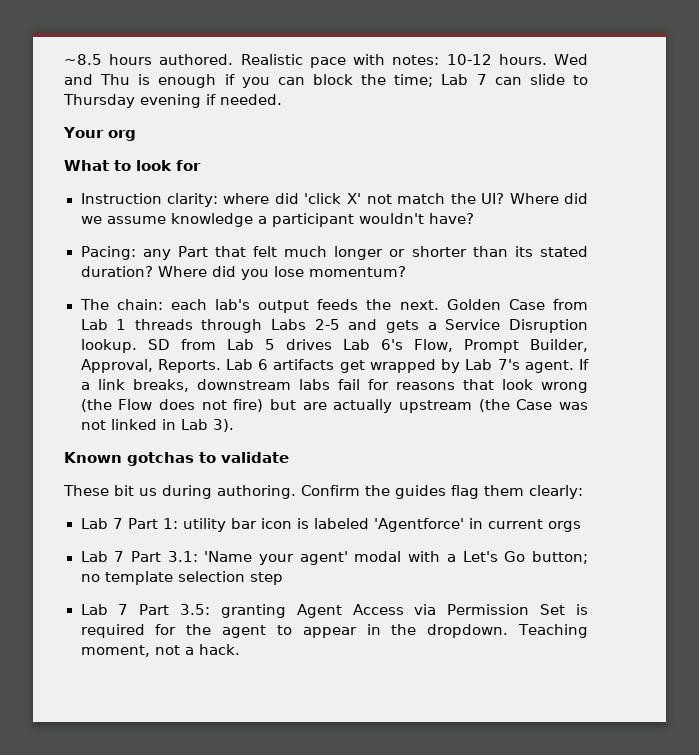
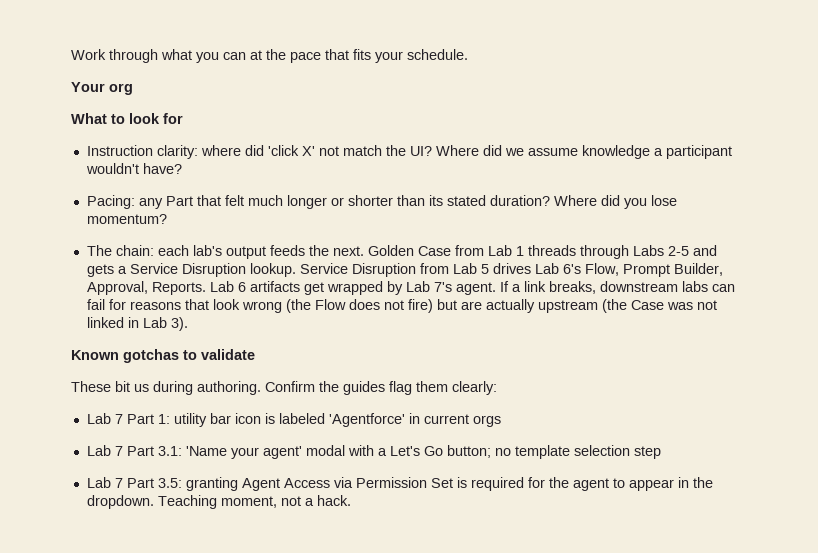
[64,54,589,68] [64,74,589,88] [63,94,282,108] ~8.5 hours authored. Realistic pace with notes: 10-12 hours. Wed and Thu is enough if you can block the time; Lab 7 can slide to Thursday evening if needed. -> [71,49,468,63] Work through what you can at the pace that fits your schedule.
[147,339,170,350] SD -> [299,263,416,277] Service Disruption
(330, 384) none -> [711,284,735,292] can

